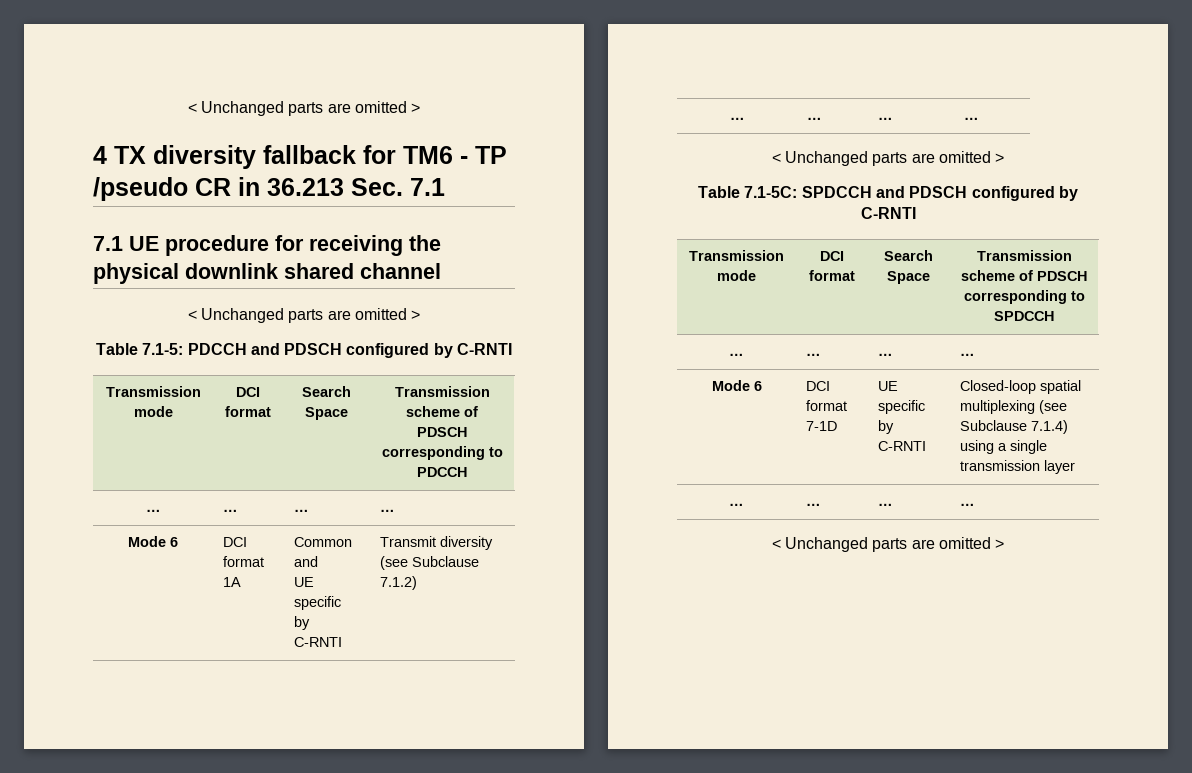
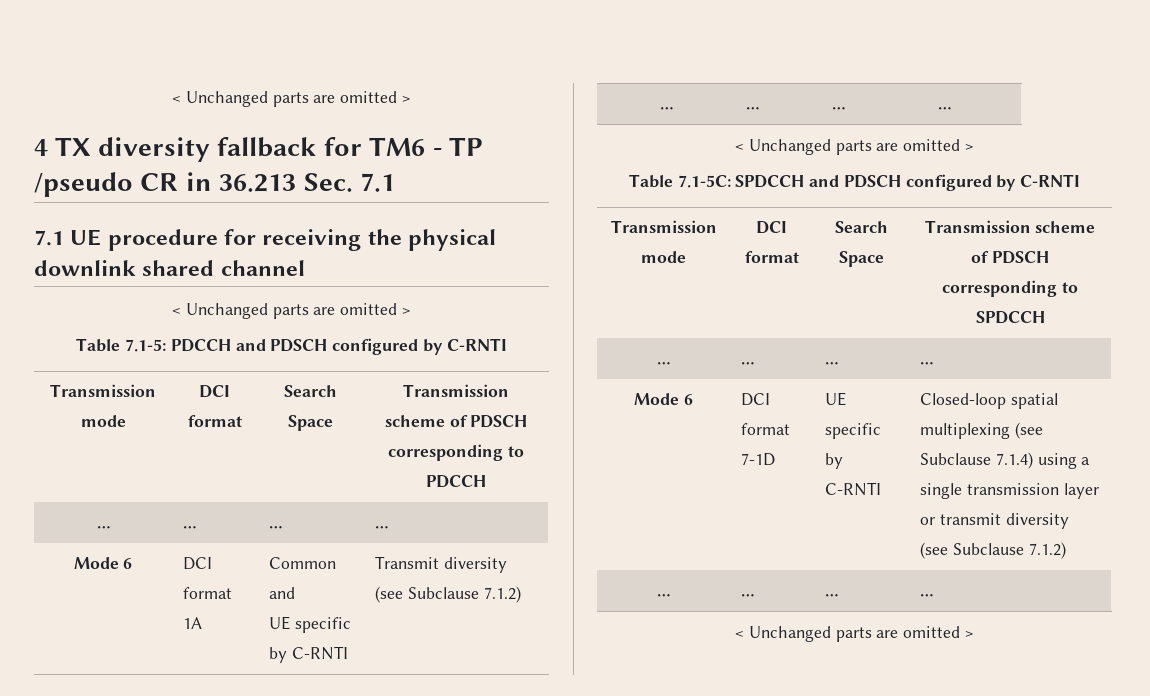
(1075, 467) none -> [920,513,1069,529] [920,542,1066,559] or transmit diversity (see Subclause 7.1.2)

